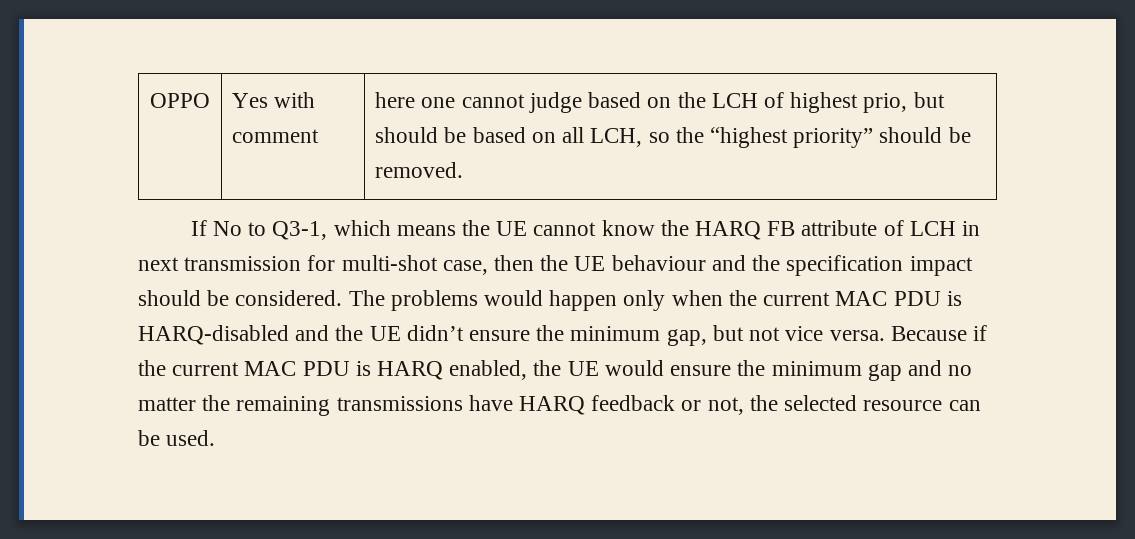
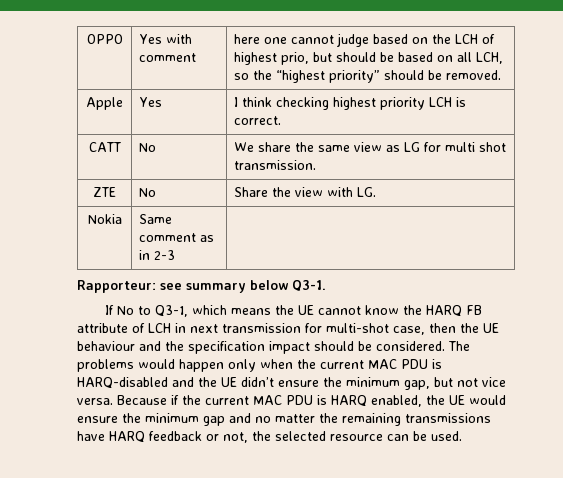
(464, 170) none -> [86,97,123,110] [139,97,163,107] [234,97,467,110] [234,116,282,125] [88,142,121,152] [139,143,157,152] [234,142,507,152] [234,160,317,170] [93,187,116,197] [139,188,157,197] [234,187,377,197] [87,214,122,224] [139,214,173,224] [139,233,215,242] [139,250,176,260] [77,280,326,293] // Apple | Yes | I think checking highest priority LCH is correct. // CATT | No | We share the same view as LG for multi shot transmission. // ZTE | No | Share the view with LG. // Nokia | Same comment as in 2-3 | // Rapporteur: see summary below Q3-1.

